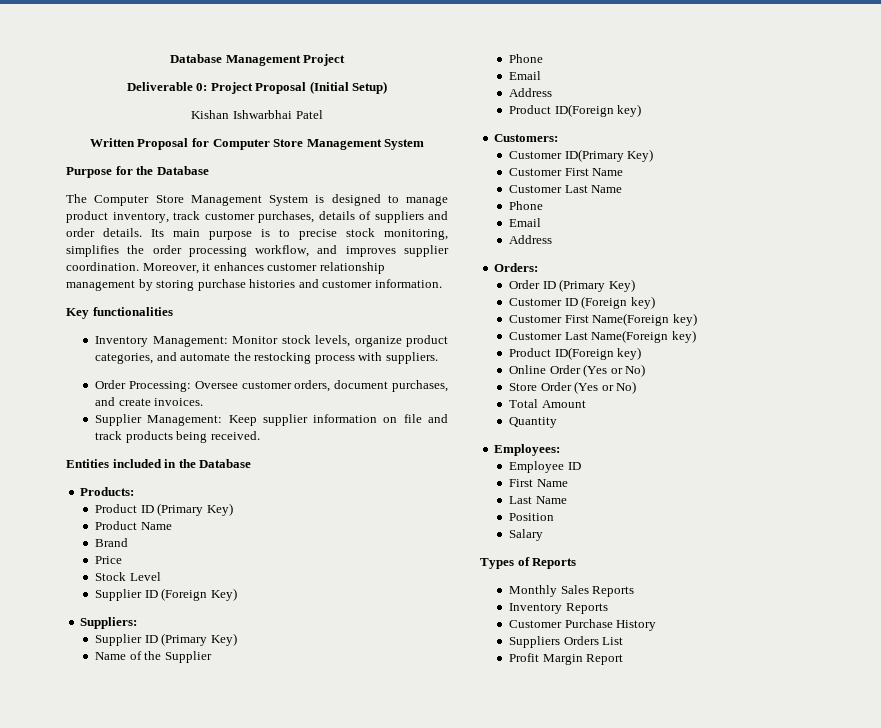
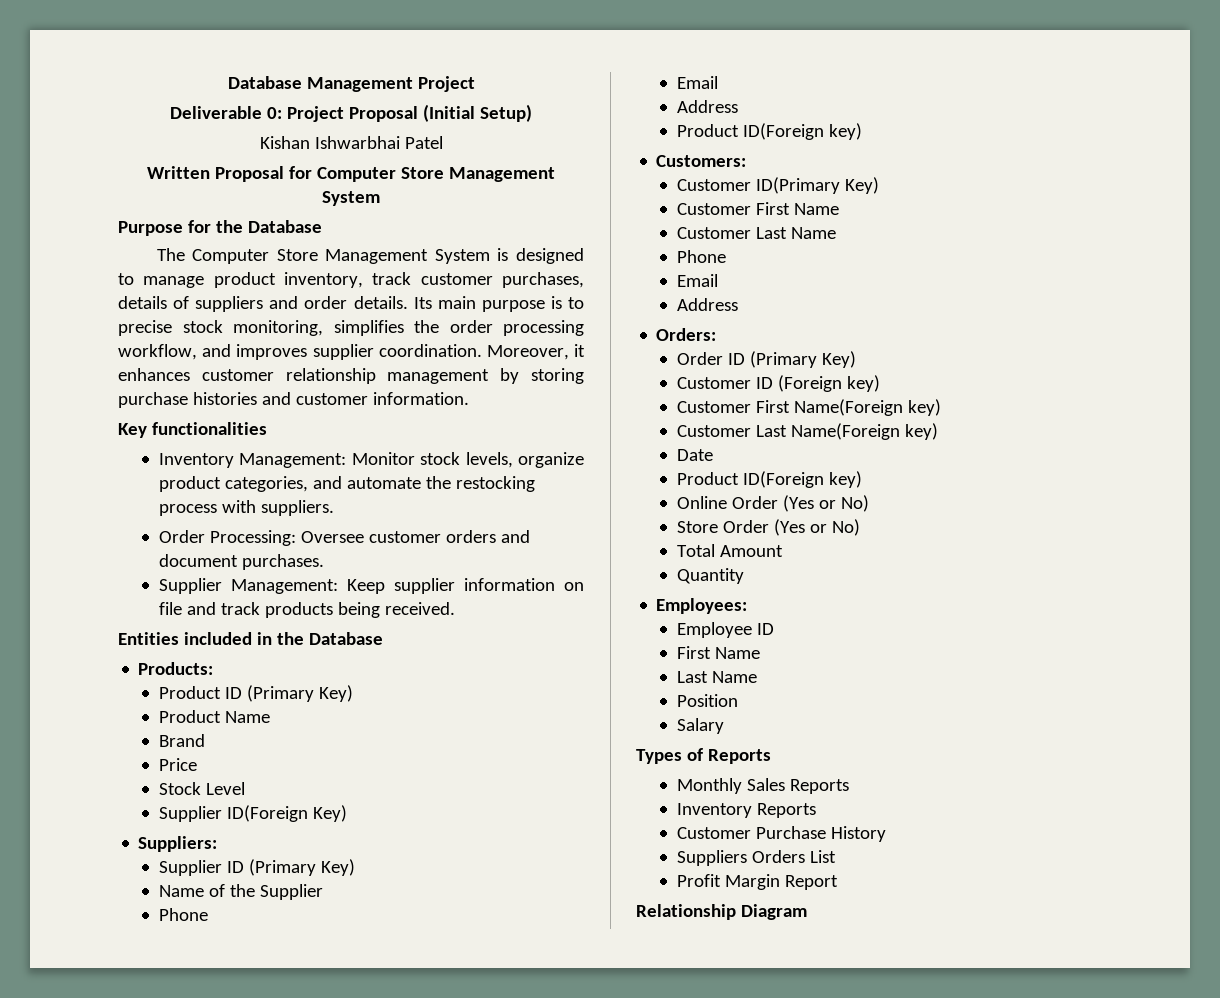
[294,380,448,392] [95,397,204,406] orders, document purchases, and create invoices. -> [445,530,530,543] [158,554,324,570] orders and document purchases.
[144,588,208,601] ID (Foreign -> [226,805,308,822] ID(Foreign
(696, 336) none -> [676,449,713,461] // Date
(624, 659) none -> [636,904,807,920] // Relationship Diagram

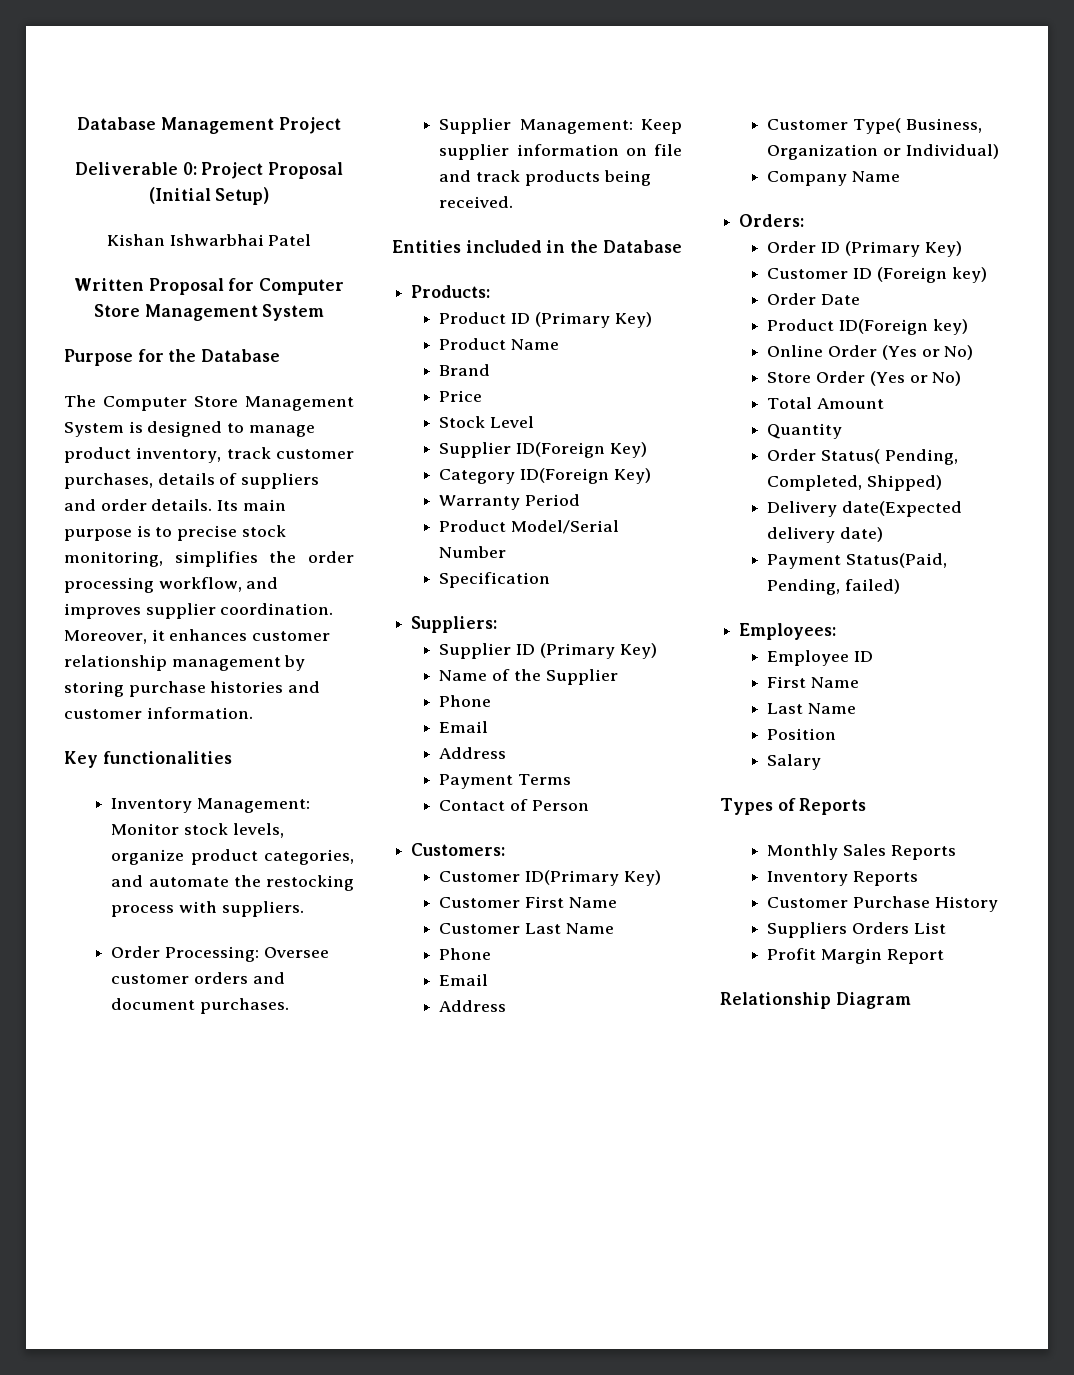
(347, 813) none -> [439,468,651,484] [439,494,581,510] [439,520,620,534] [439,546,507,558] [439,572,551,588] // Category ID(Foreign Key) // Warranty Period // Product Model/Serial Number // Specification
[676,123,862,140] Product ID(Foreign key) -> [439,774,572,789] [439,799,589,811] Payment Terms // Contact of Person
(738, 304) none -> [767,118,982,134] [767,144,999,160] [767,171,901,186] // Customer Type( Business, Organization or Individual) // Company Name
[676,399,941,416] [676,423,938,440] Customer First Name(Foreign key) // Customer Last Name(Foreign key) // -> [767,293,817,305] Order
(744, 576) none -> [767,449,958,465] [767,475,943,491] [767,501,963,517] [767,527,884,543] [767,553,948,569] [767,579,901,595] // Order Status( Pending, Completed, Shipped) // Delivery date(Expected delivery date) // Payment Status(Paid, Pending, failed)

